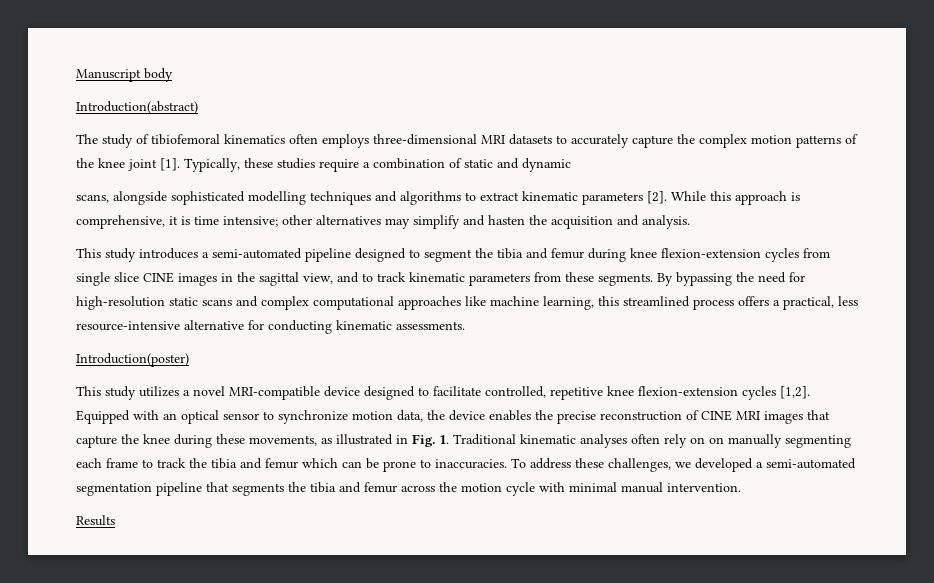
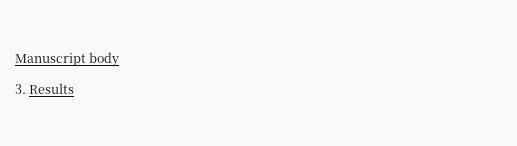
[76,101,198,114] [76,134,858,148] [76,158,571,172] [76,191,800,205] [76,215,690,229] [76,248,830,262] [76,272,805,286] [76,296,858,310] [76,320,465,334] [76,353,189,367] [76,386,810,400] [76,410,830,424] [76,434,851,448] [76,458,856,472] [76,482,741,496] Introduction(abstract) // The study of tibiofemoral kinematics often employs three-dimensional MRI datasets to accurately capture the complex motion patterns of the knee joint [1]. Typically, these studies require a combination of static and dynamic // scans, alongside sophisticated modelling techniques and algorithms to extract kinematic parameters [2]. While this approach is comprehensive, it is time intensive; other alternatives may simplify and hasten the acquisition and analysis. // This study introduces a semi-automated pipeline designed to segment the tibia and femur during knee flexion-extension cycles from single slice CINE images in the sagittal view, and to track kinematic parameters from these segments. By bypassing the need for high-resolution static scans and complex computational approaches like machine learning, this streamlined process offers a practical, less resource-intensive alternative for conducting kinematic assessments. // Introduction(poster) // This study utilizes a novel MRI-compatible device designed to facilitate controlled, repetitive knee flexion-extension cycles [1,2]. Equipped with an optical sensor to synchronize motion data, the device enables the precise reconstruction of CINE MRI images that capture the knee during these movements, as illustrated in Fig. 1. Traditional kinematic analyses often rely on on manually segmenting each frame to track the tibia and femur which can be prone to inaccuracies. To address these challenges, we developed a semi-automated segmentation pipeline that segments the tibia and femur across the motion cycle with minimal manual intervention. // -> [15,84,26,94] 3.

